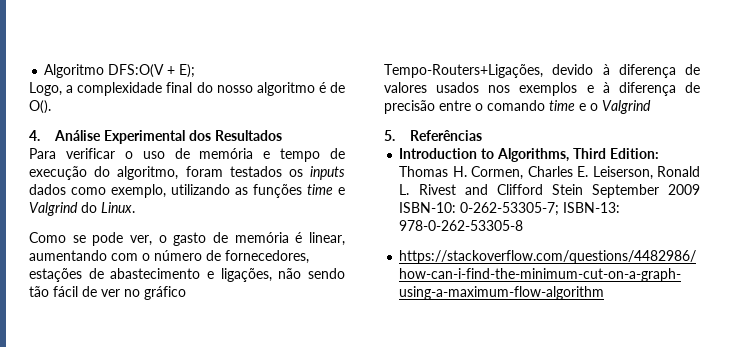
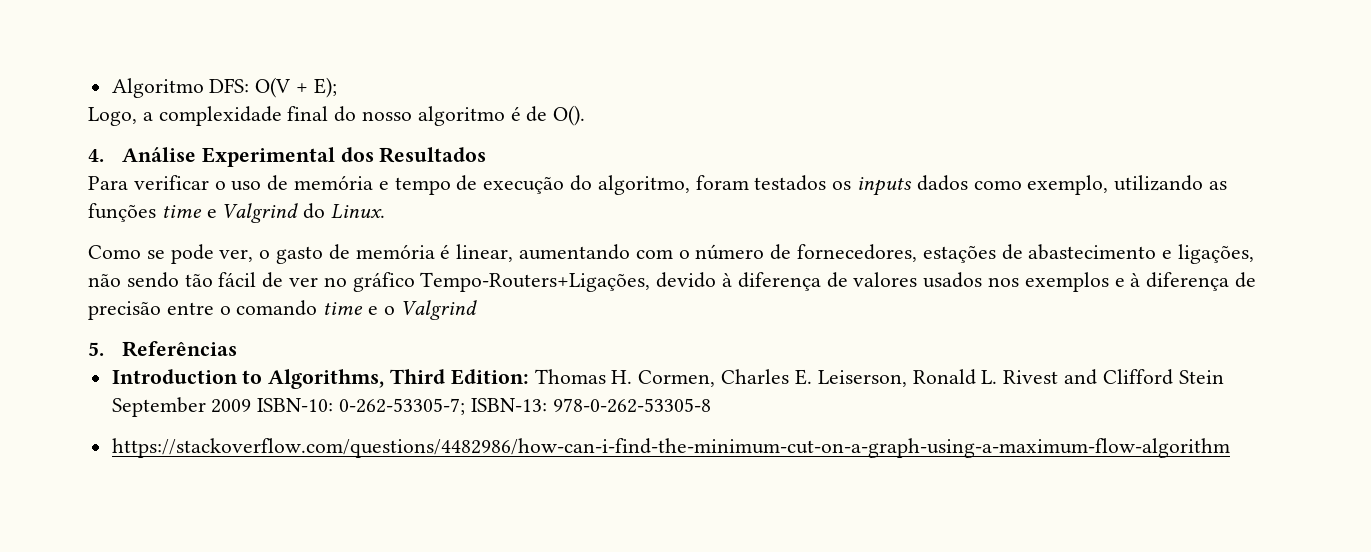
[108,64,165,78] DFS:O(V -> [209,77,291,98] DFS: O(V

